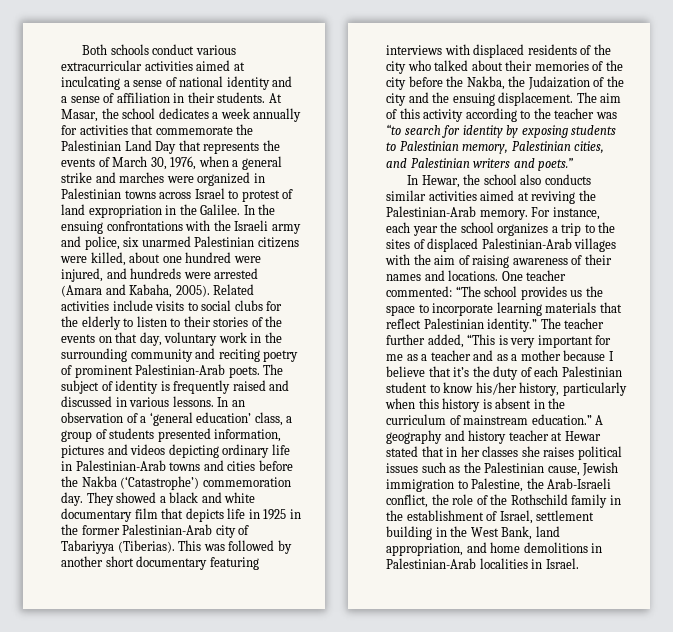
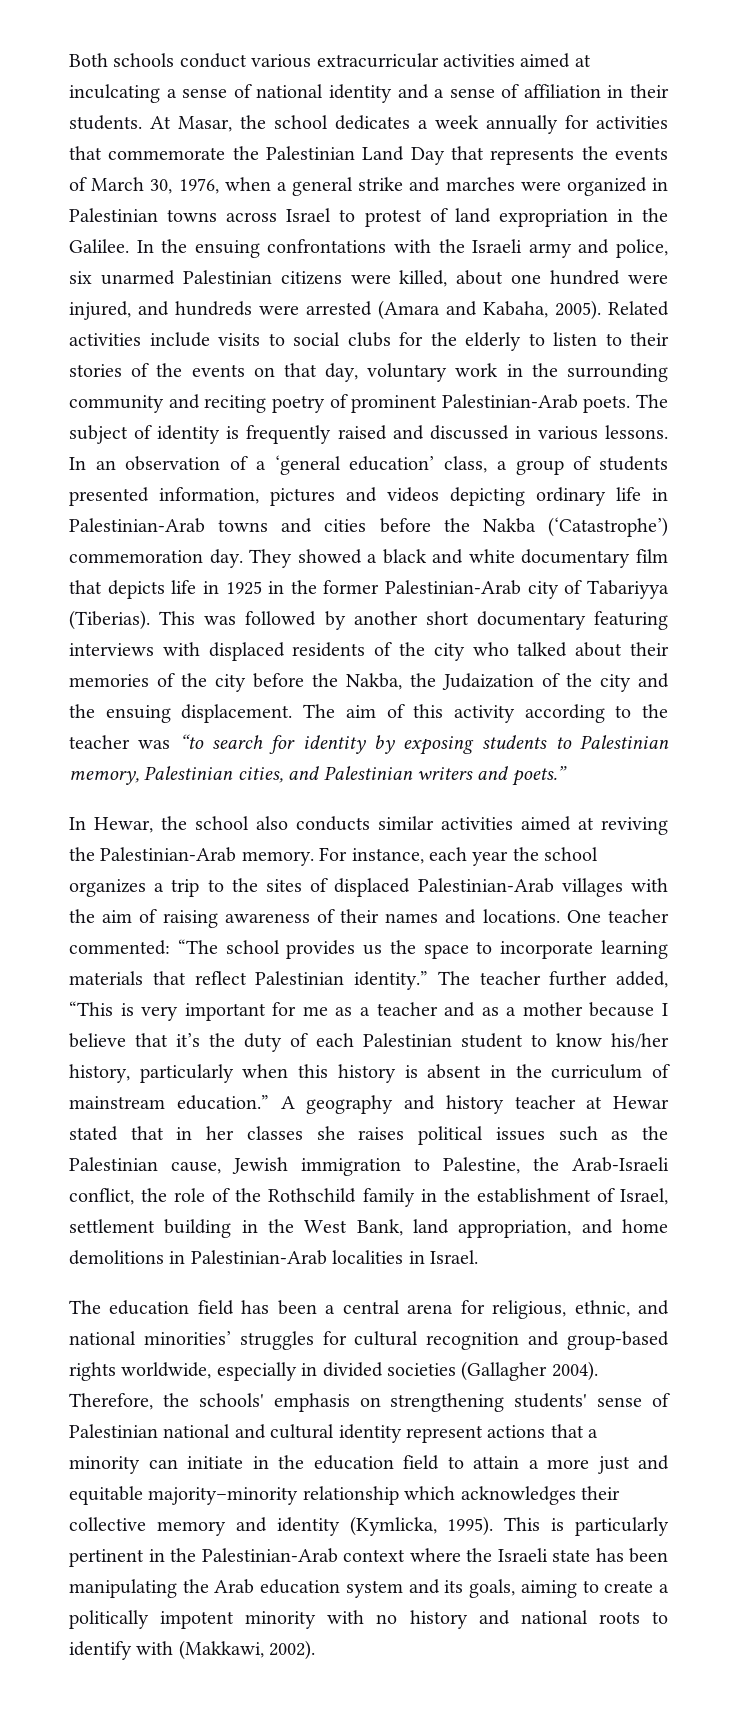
(579, 563) none -> [69,1300,669,1319] [69,1331,669,1350] [69,1361,598,1381] [69,1393,670,1412] [69,1424,599,1443] [69,1455,669,1474] [69,1486,620,1505] [69,1516,669,1536] [69,1548,668,1567] [69,1579,670,1598] [69,1610,668,1629] [69,1640,316,1660] // The education field has been a central arena for religious, ethnic, and national minorities’ struggles for cultural recognition and group-based rights worldwide, especially in divided societies (Gallagher 2004). Therefore, the schools' emphasis on strengthening students' sense of Palestinian national and cultural identity represent actions that a minority can initiate in the education field to attain a more just and equitable majority–minority relationship which acknowledges their collective memory and identity (Kymlicka, 1995). This is particularly pertinent in the Palestinian-Arab context where the Israeli state has been manipulating the Arab education system and its goals, aiming to create a politically impotent minority with no history and national roots to identify with (Makkawi, 2002).

